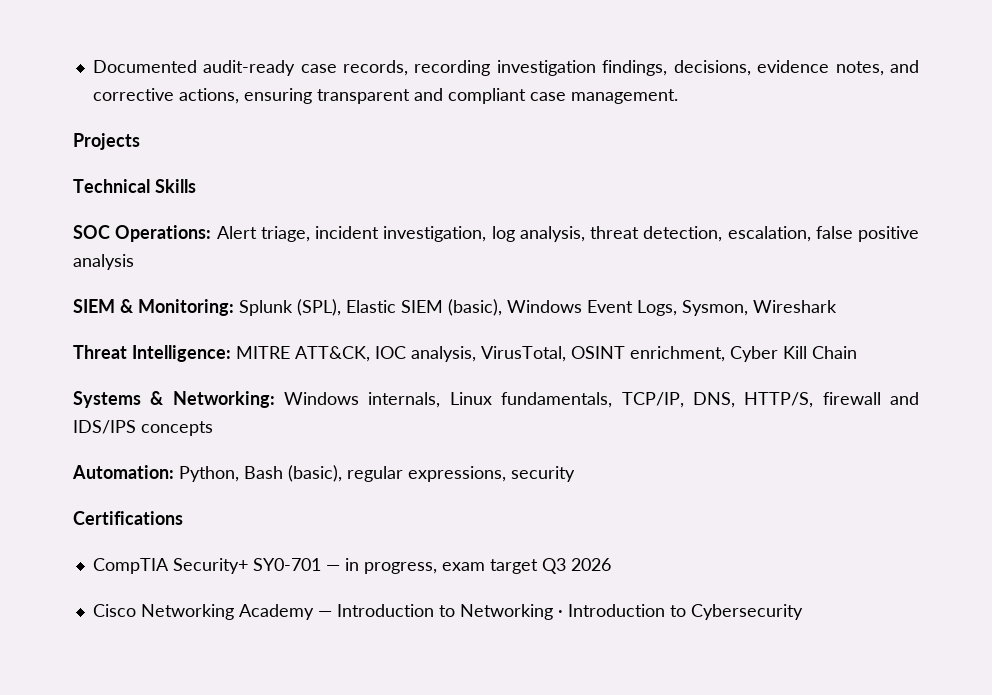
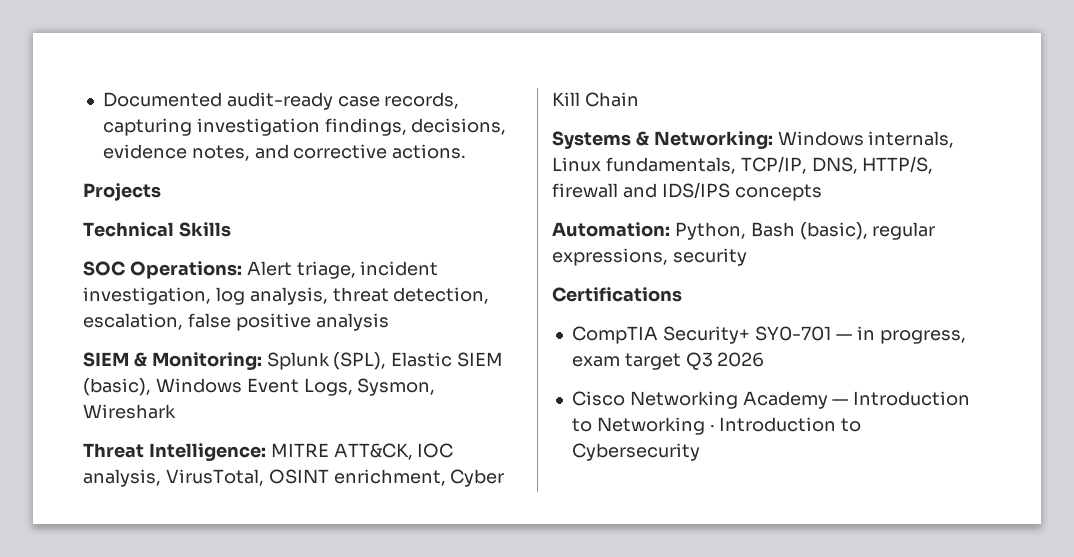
[414,60,491,76] recording -> [102,118,192,136] capturing
[178,88,678,104] actions, ensuring transparent and compliant case management. -> [392,144,467,159] actions.

